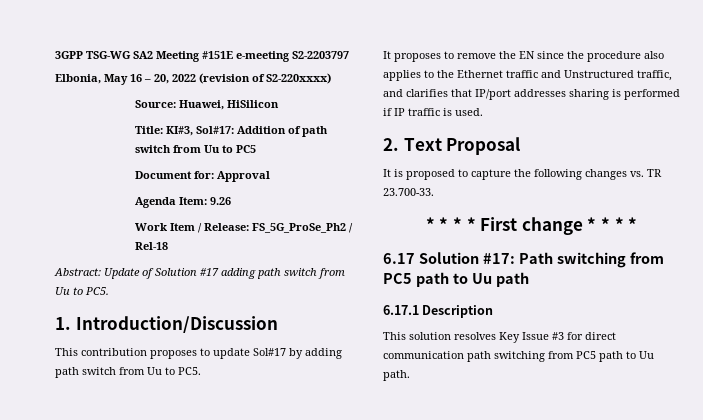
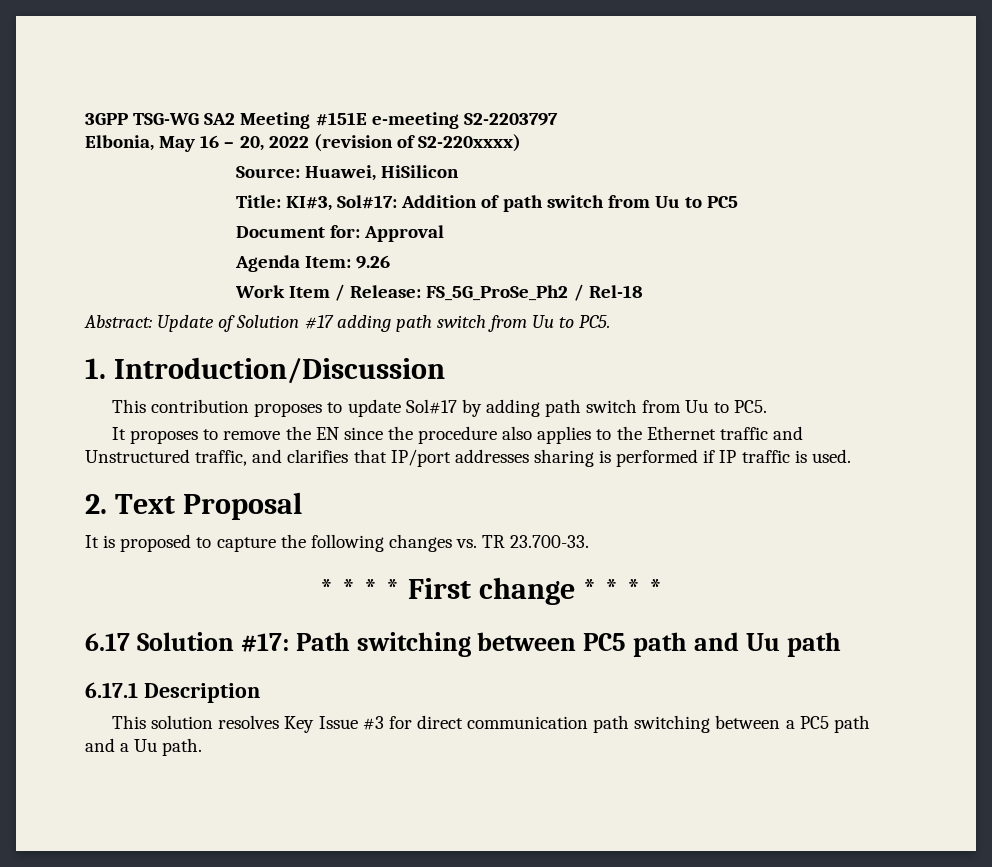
[629,252,664,264] [383,272,468,287] from PC5 path to -> [477,632,740,657] between PC5 path and
[548,351,636,362] from PC5 path to -> [715,715,870,733] [85,738,130,752] between a PC5 path and a

